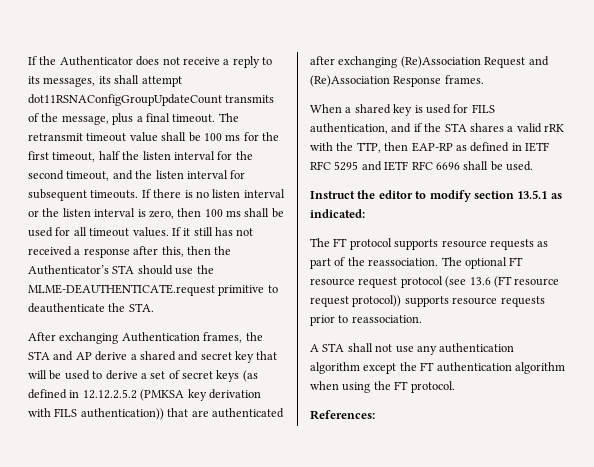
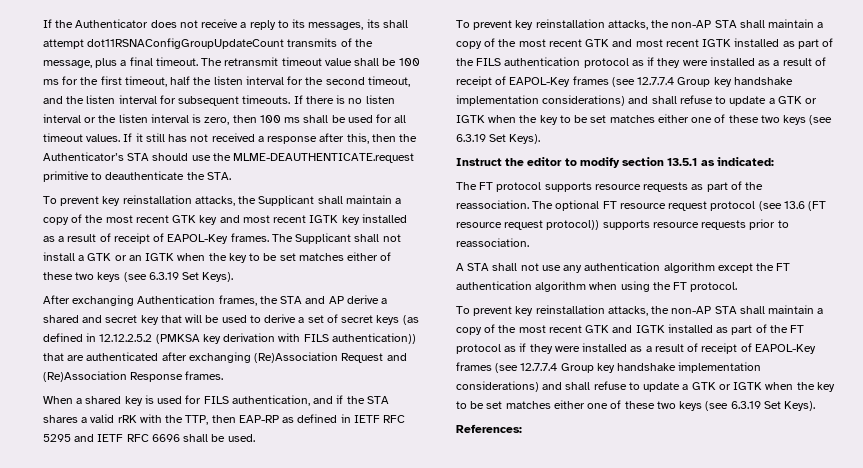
(154, 307) none -> [43,195,402,206] [43,214,407,225] [43,233,401,244] [43,252,392,263] [43,272,234,282] // To prevent key reinstallation attacks, the Supplicant shall maintain a copy of the most recent GTK key and most recent IGTK key installed as a result of receipt of EAPOL-Key frames. The Supplicant shall not install a GTK or an IGTK when the key to be set matches either of these two keys (see 6.3.19 Set Keys).
(533, 166) none -> [456,19,824,30] [456,38,834,49] [456,57,826,68] [456,76,793,87] [456,95,818,106] [456,114,833,125] [456,134,541,144] // To prevent key reinstallation attacks, the non-AP STA shall maintain a copy of the most recent GTK and most recent IGTK installed as part of the FILS authentication protocol as if they were installed as a result of receipt of EAPOL-Key frames (see 12.7.7.4 Group key handshake implementation considerations) and shall refuse to update a GTK or IGTK when the key to be set matches either one of these two keys (see 6.3.19 Set Keys).
(455, 387) none -> [456,305,824,316] [456,324,805,335] [456,343,816,354] [456,362,762,373] [456,381,835,392] [456,400,816,411] // To prevent key reinstallation attacks, the non-AP STA shall maintain a copy of the most recent GTK and IGTK installed as part of the FT protocol as if they were installed as a result of receipt of EAPOL-Key frames (see 12.7.7.4 Group key handshake implementation considerations) and shall refuse to update a GTK or IGTK when the key to be set matches either one of these two keys (see 6.3.19 Set Keys).

